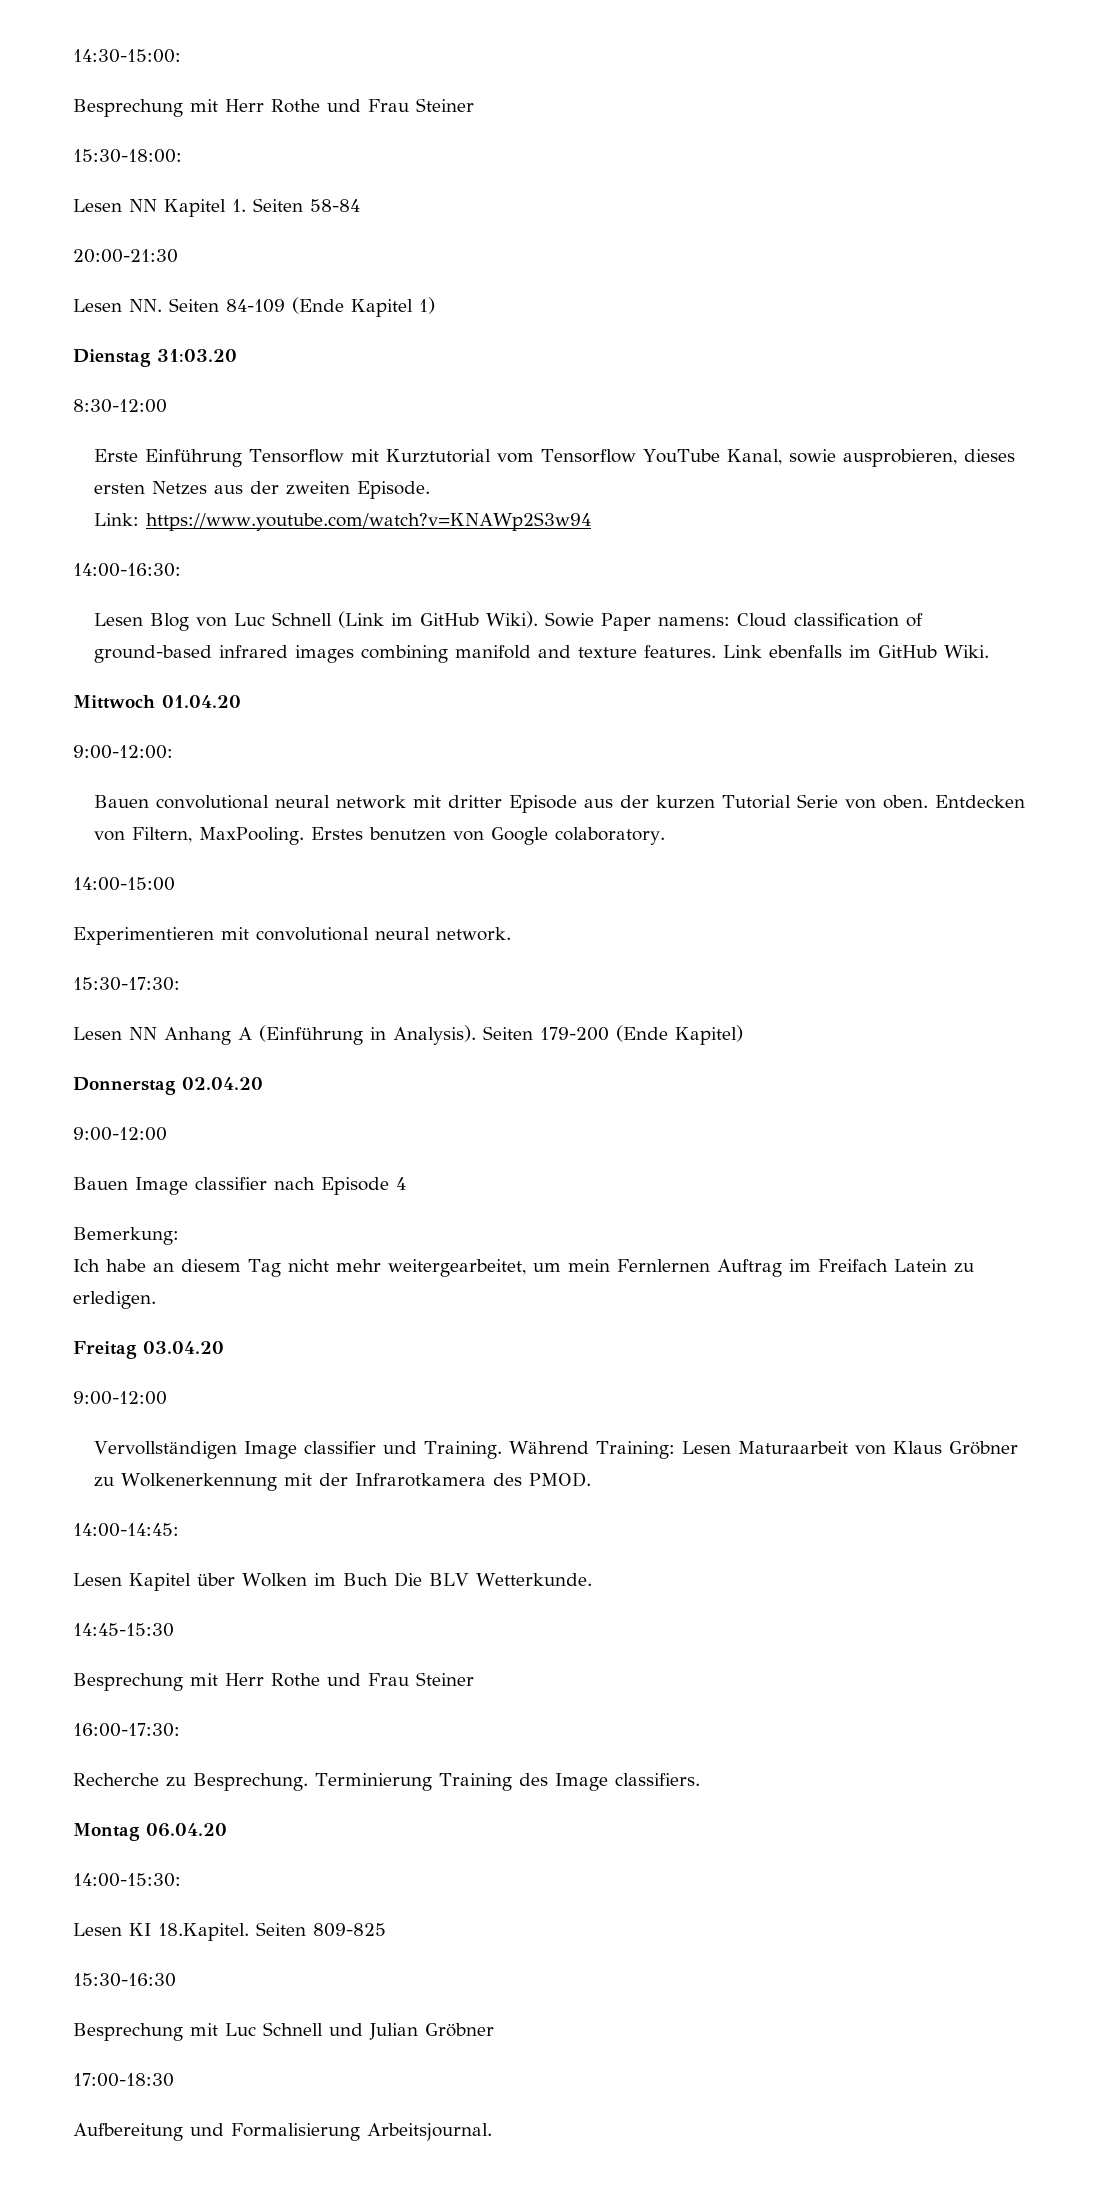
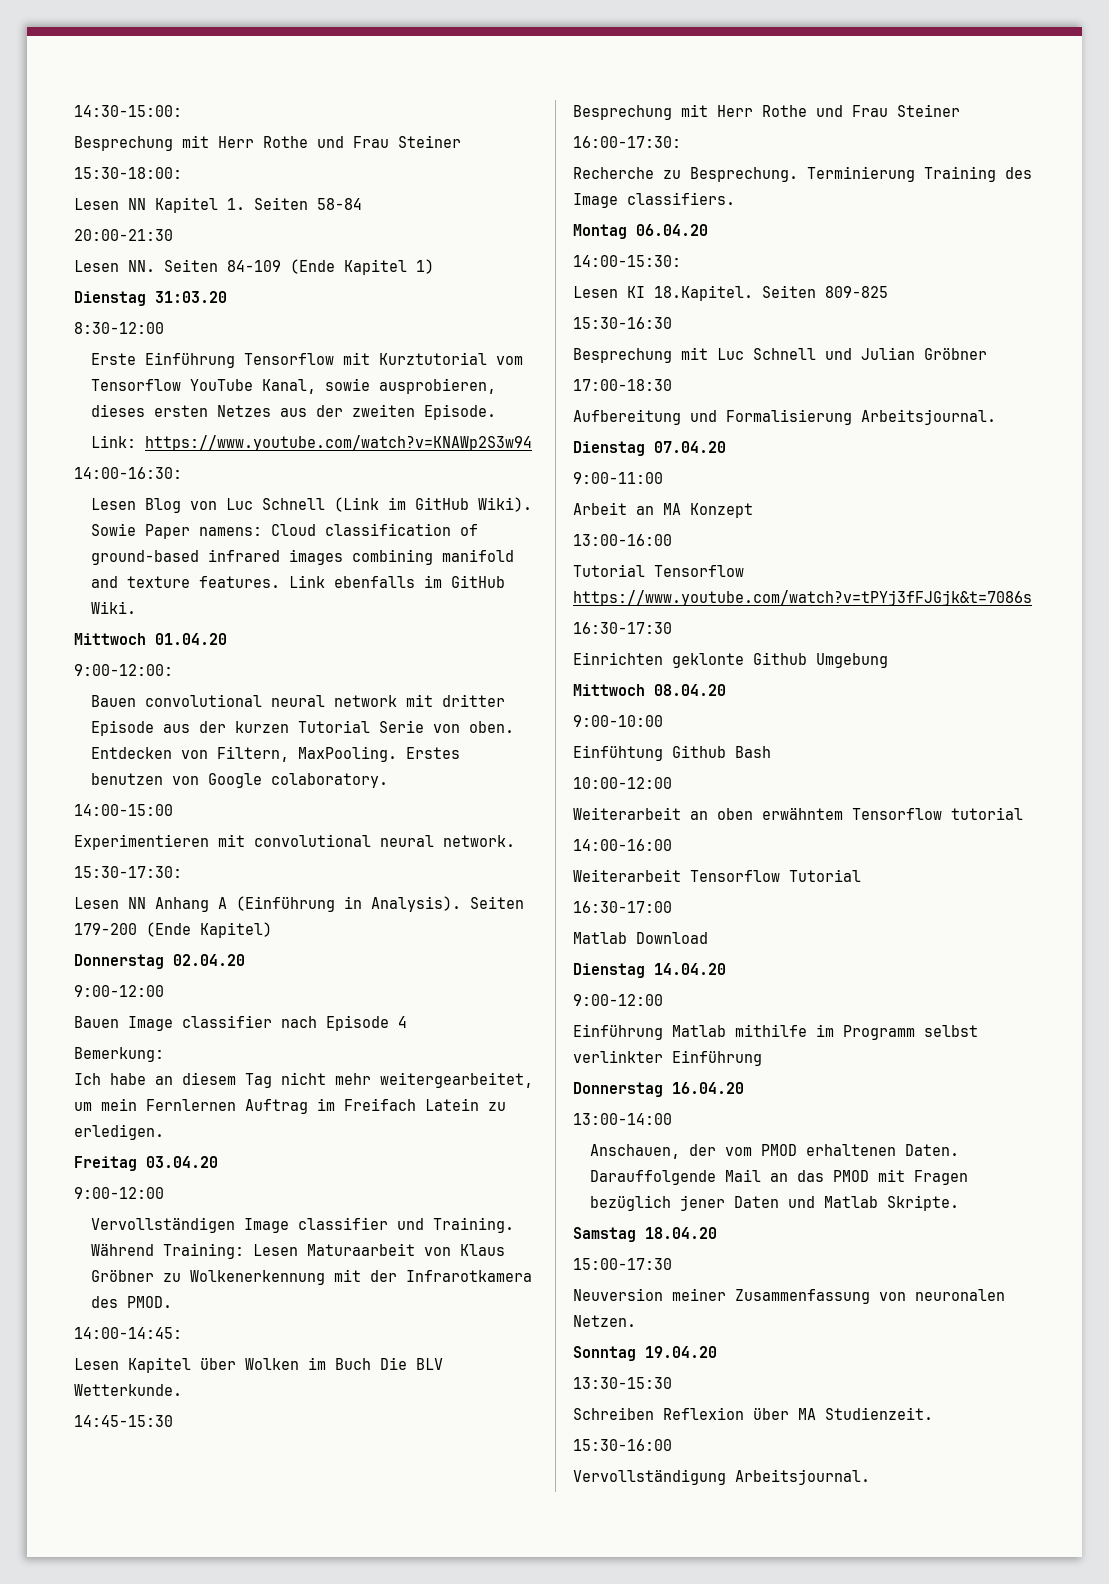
(492, 2132) none -> [573,441,726,456] [573,472,663,484] [573,502,753,518] [573,534,672,546] [573,564,744,577] [573,590,1032,606] [573,622,672,634] [573,652,888,668] [573,684,726,696] [573,715,663,727] [573,745,771,761] [573,777,672,789] [573,807,1023,820] [573,839,672,851] [573,869,861,882] [573,901,672,913] [573,932,708,944] [573,963,726,978] [573,994,663,1006] [573,1024,978,1040] [573,1050,762,1066] [573,1082,744,1097] [573,1113,672,1125] [590,1144,960,1159] [590,1169,969,1185] [590,1195,960,1211] [573,1227,717,1242] [573,1258,672,1270] [573,1288,1005,1304] [573,1315,636,1327] [573,1346,717,1361] [573,1377,672,1389] [573,1407,933,1420] [573,1439,672,1451] [573,1469,870,1485] // Dienstag 07.04.20 // 9:00-11:00 // Arbeit an MA Konzept // 13:00-16:00 // Tutorial Tensorflow https://www.youtube.com/watch?v=tPYj3fFJGjk&t=7086s // 16:30-17:30 // Einrichten geklonte Github Umgebung // Mittwoch 08.04.20 // 9:00-10:00 // Einfühtung Github Bash // 10:00-12:00 // Weiterarbeit an oben erwähntem Tensorflow tutorial // 14:00-16:00 // Weiterarbeit Tensorflow Tutorial // 16:30-17:00 // Matlab Download // Dienstag 14.04.20 // 9:00-12:00 // Einführung Matlab mithilfe im Programm selbst verlinkter Einführung // Donnerstag 16.04.20 // 13:00-14:00 // Anschauen, der vom PMOD erhaltenen Daten. Darauffolgende Mail an das PMOD mit Fragen bezüglich jener Daten und Matlab Skripte. // Samstag 18.04.20 // 15:00-17:30 // Neuversion meiner Zusammenfassung von neuronalen Netzen. // Sonntag 19.04.20 // 13:30-15:30 // Schreiben Reflexion über MA Studienzeit. // 15:30-16:00 // Vervollständigung Arbeitsjournal.

